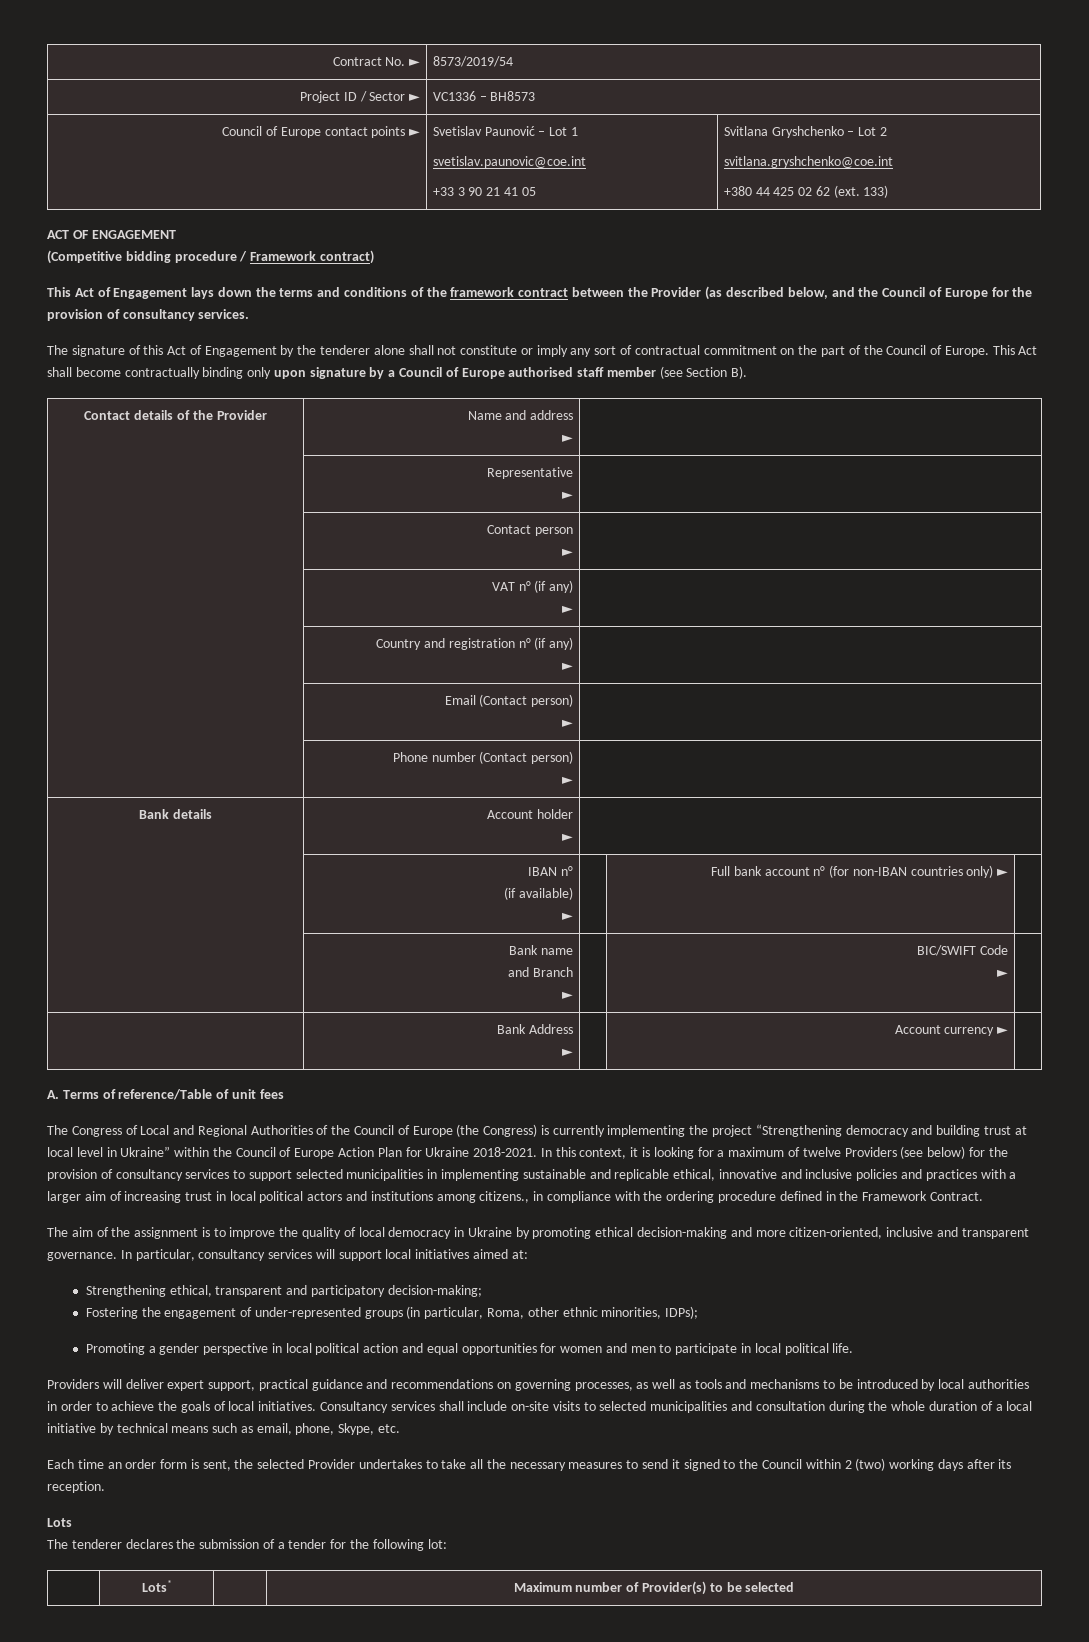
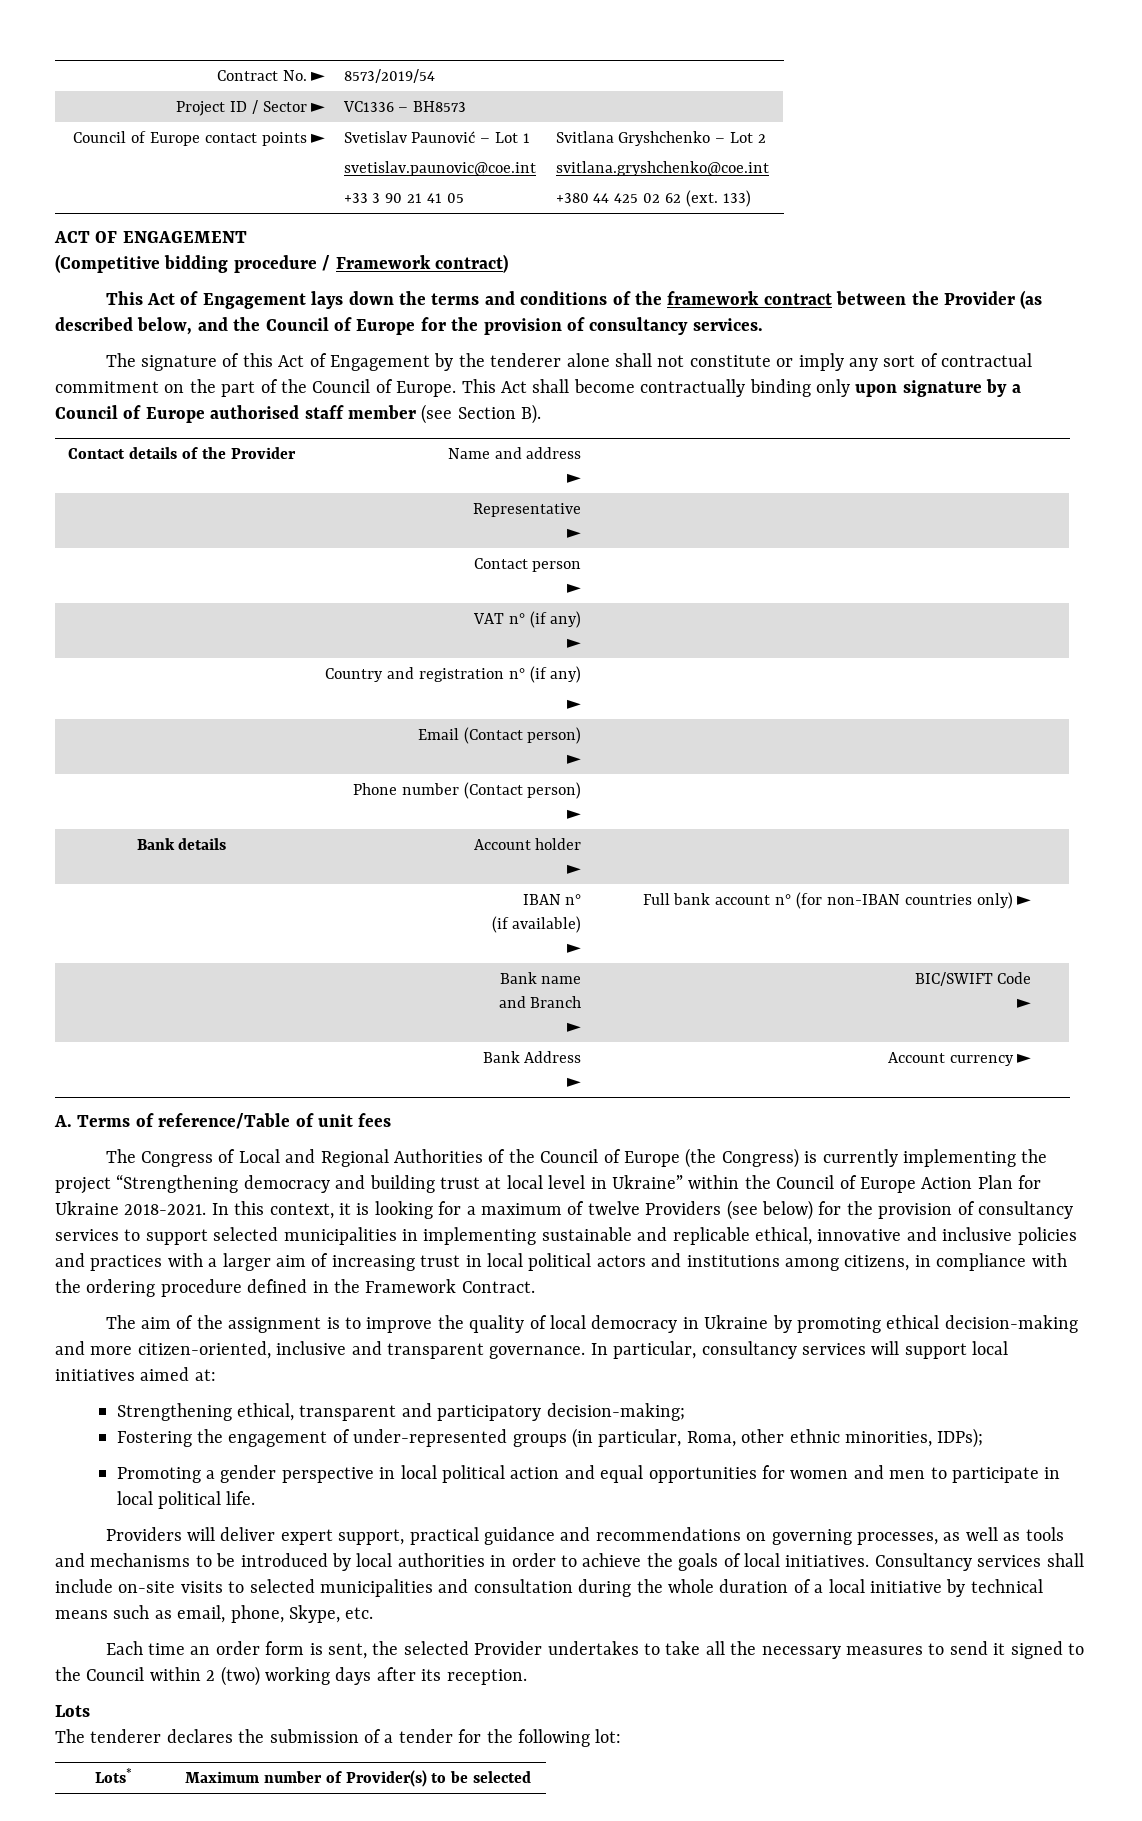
[479,1191,530,1203] citizens., -> [844,1255,910,1271] citizens,

